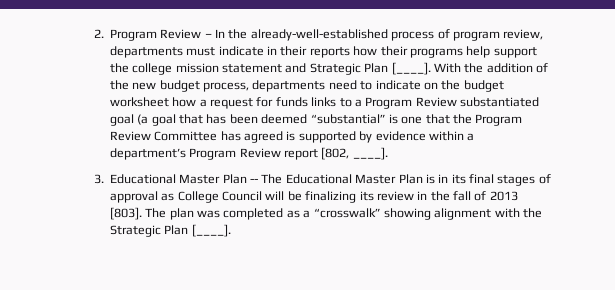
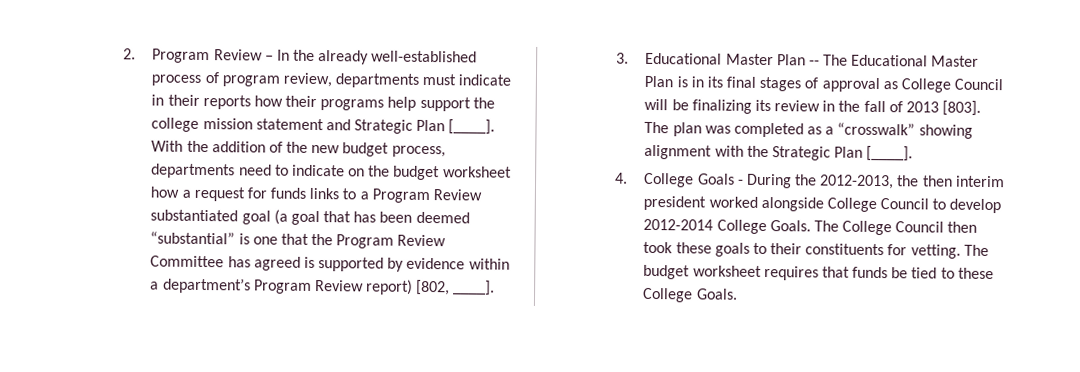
[250,29,388,41] already-well-established -> [318,50,478,65] already well-established
[284,149,319,160] report -> [366,279,414,295] report)
(231, 230) none -> [614,172,1005,190] [643,195,1002,214] [643,218,978,236] [643,241,989,259] [643,264,994,281] [642,287,738,303] // 4. College Goals - During the 2012-2013, the then interim president worked alongside College Council to develop 2012-2014 College Goals. The College Council then took these goals to their constituents for vetting. The budget worksheet requires that funds be tied to these College Goals.

